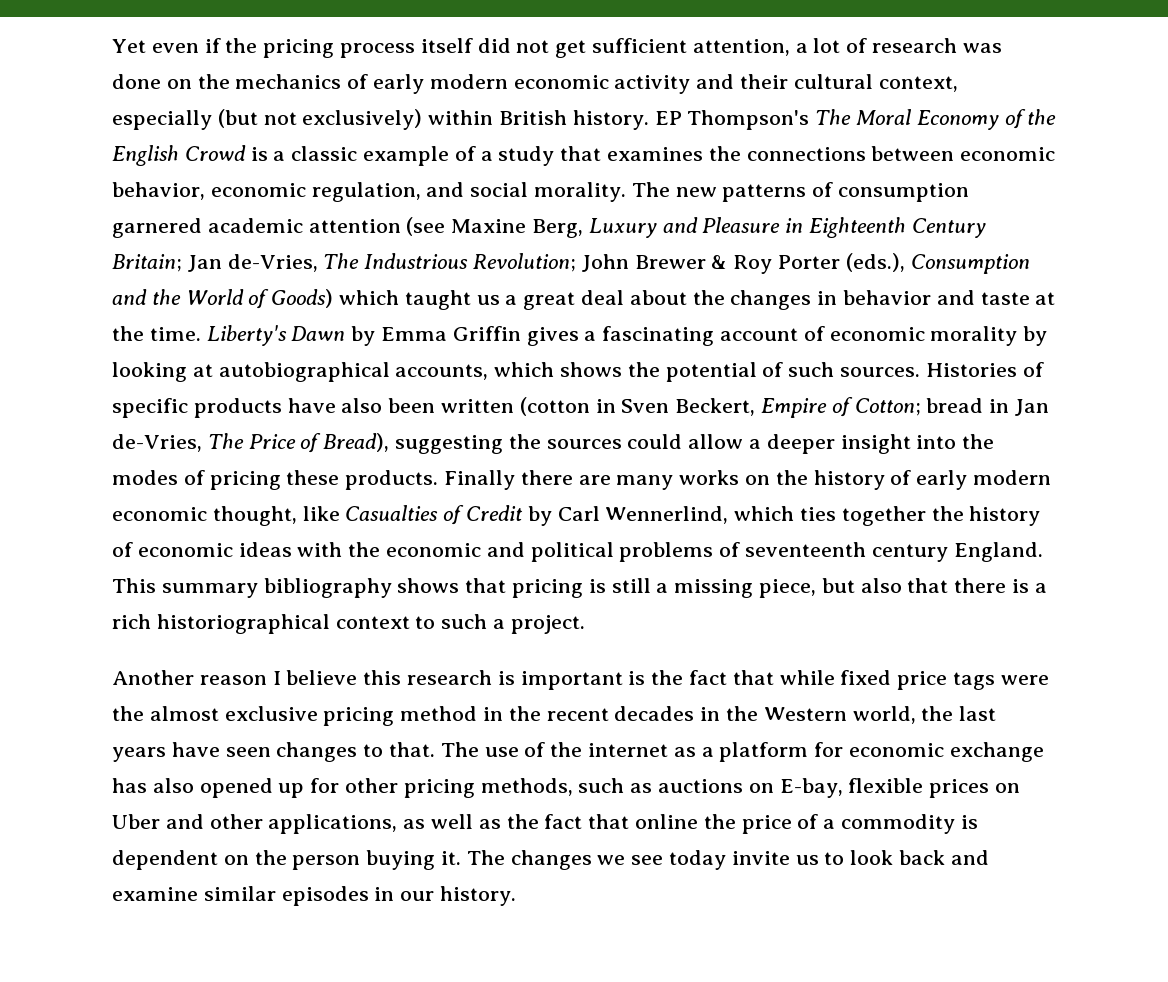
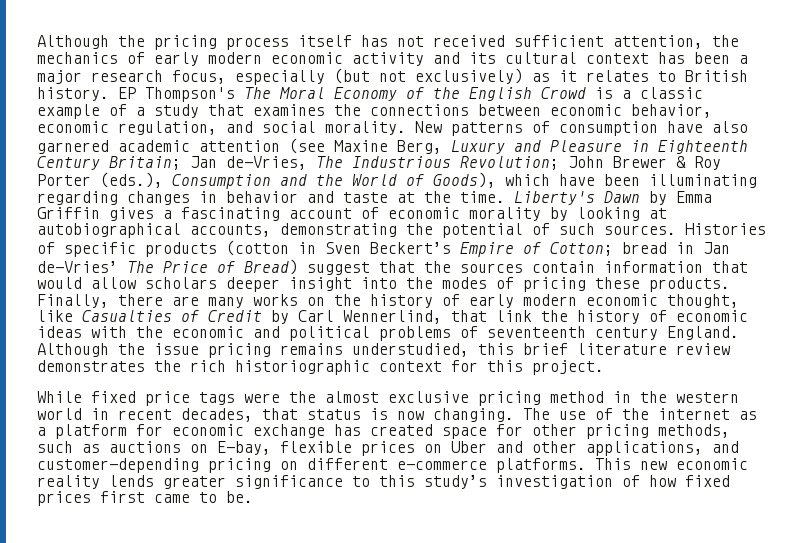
[112,38,221,53] Yet even if -> [37,35,109,49] Although
[477,38,1002,58] [112,74,192,89] did not get sufficient attention, a lot of research was done on -> [361,35,703,49] has not received sufficient attention,
[740,74,958,92] [112,109,494,130] their cultural context, especially (but not exclusively) within -> [469,52,748,64] [37,68,676,85] its cultural context has been a major research focus, especially (but not exclusively) as it relates to
[631,182,717,197] The new -> [415,121,442,133] New
(970, 192) none -> [667,121,748,133] have also
[271,289,725,310] Goods) which taught us a great deal about the -> [433,172,757,188] [37,191,118,205] Goods), which have been illuminating regarding
[494,362,623,377] which shows -> [280,223,397,237] demonstrating
[287,398,515,413] have also been written -> (217, 249) none
[675,398,756,416] Beckert, -> [370,242,451,254] Beckert’s
[112,434,202,452] de-Vries, -> [37,261,118,273] de-Vries’
[323,433,762,454] Bread), suggesting the sources could allow a -> [244,259,748,275] [37,277,217,289] Bread) suggest that the sources contain information that would allow scholars
[444,470,516,490] Finally -> [37,294,109,308] Finally,
[734,506,926,526] which ties together -> [451,310,532,322] that link
[112,578,1047,598] [112,614,585,634] [112,670,835,690] This summary bibliography shows that pricing is still a missing piece, but also that there is a rich historiographical context to such a project. // Another reason I believe this research is important is the fact that while -> [37,343,730,358] [37,360,604,375] [37,391,82,403] Although the issue pricing remains understudied, this brief literature review demonstrates the rich historiographic context for this project. // While
[546,706,997,724] [112,742,436,762] recent decades in the Western world, the last years have seen changes to that. -> [676,392,739,403] [37,408,514,422] western world in recent decades, that status is now changing.
[152,778,305,798] also opened up -> [370,424,487,439] created space
[403,814,978,834] [112,850,989,870] [112,886,517,906] as well as the fact that online the price of a commodity is dependent on the person buying it. The changes we see today invite us to look back and examine similar episodes in our history. -> [712,441,739,453] [37,458,748,473] [37,475,730,489] [37,491,253,506] and customer-depending pricing on different e-commerce platforms. This new economic reality lends greater significance to this study’s investigation of how fixed prices first came to be.

